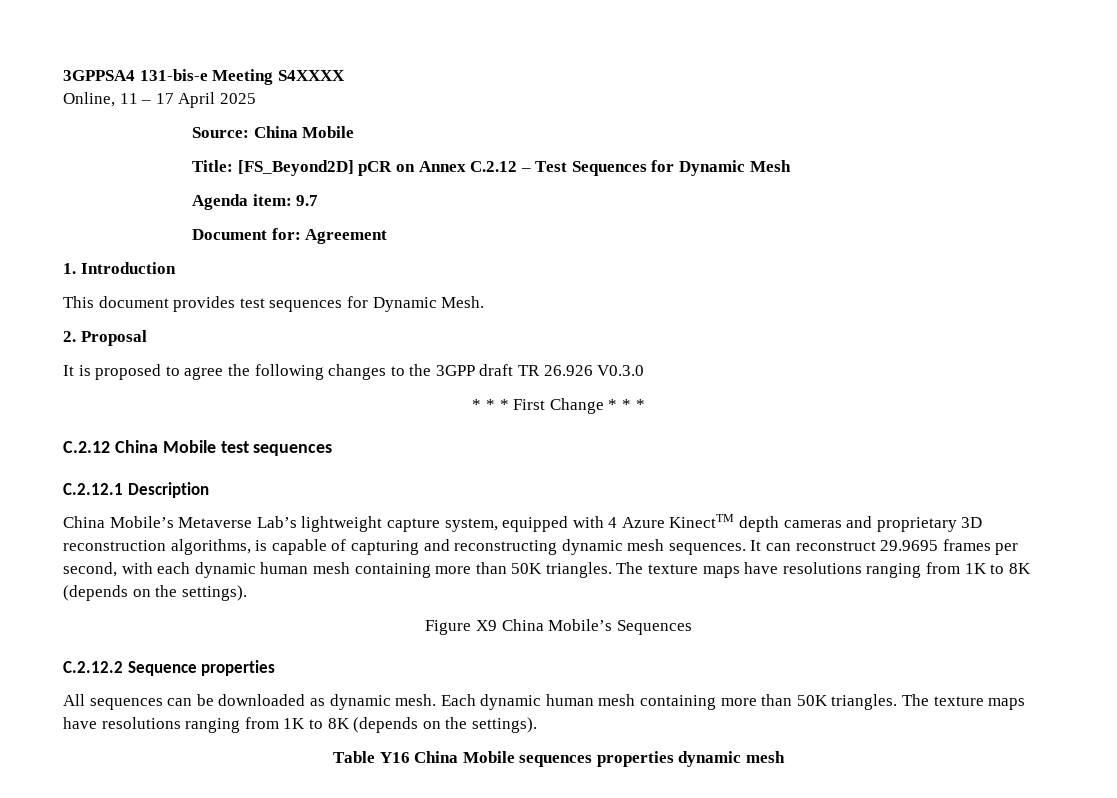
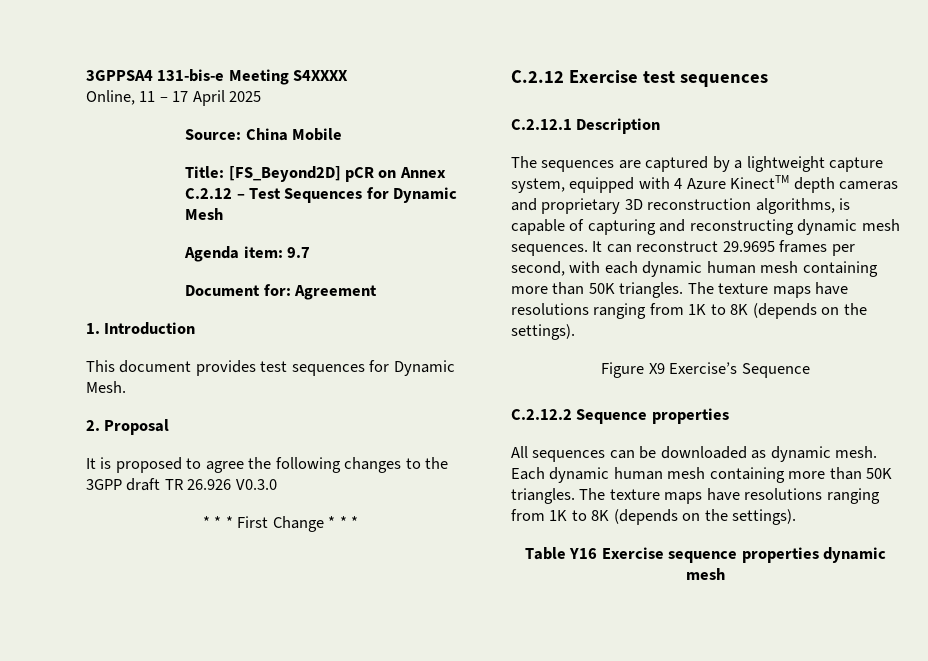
[114,440,216,453] China Mobile -> [568,70,638,83] Exercise
[63,516,297,528] China Mobile’s Metaverse Lab’s -> [511,156,743,172] The sequences are captured by a
[501,619,692,635] China Mobile’s Sequences -> [669,362,810,378] Exercise’s Sequence
[414,751,593,767] China Mobile sequences -> [601,547,738,563] Exercise sequence

